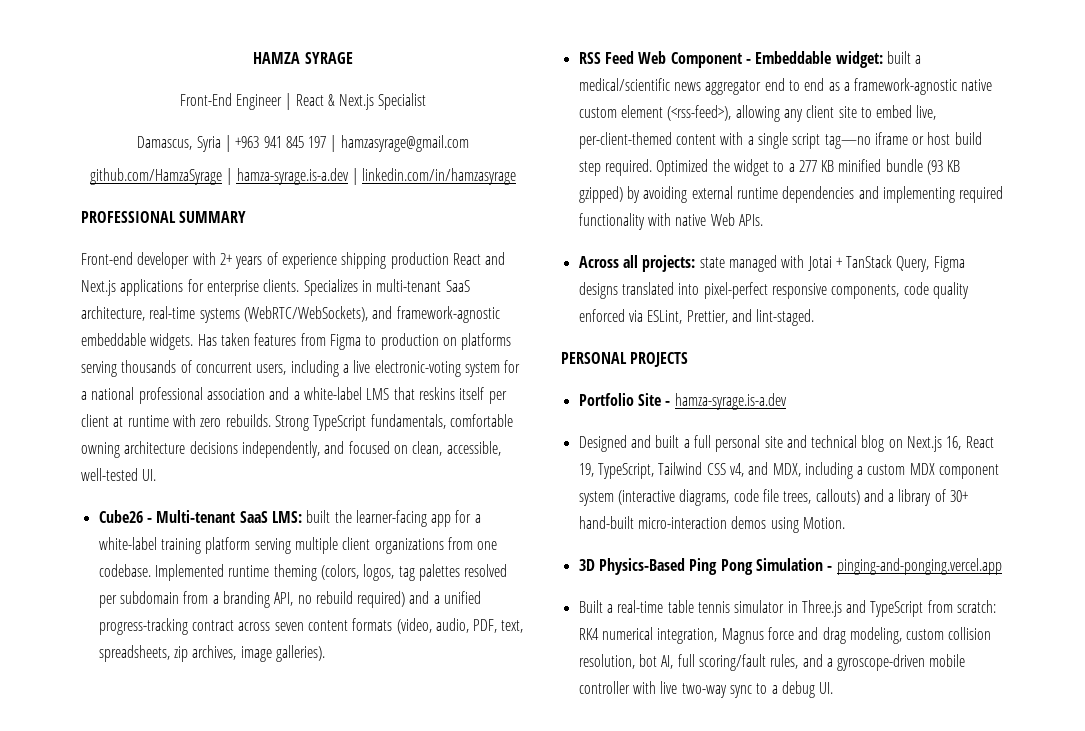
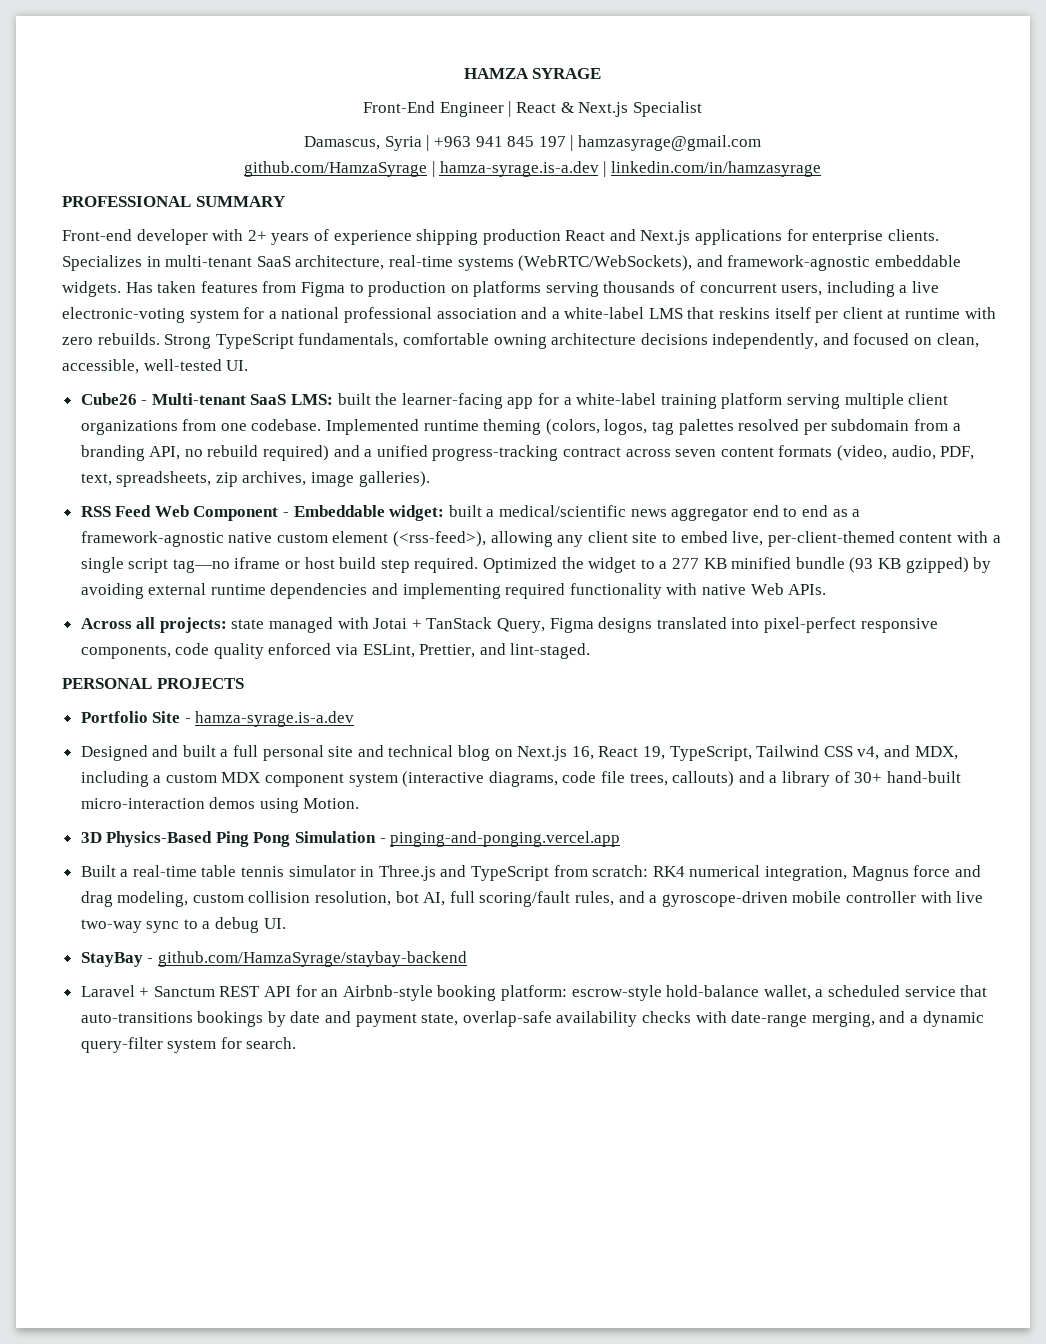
(834, 688) none -> [80,951,467,967] [80,985,988,1001] [80,1011,984,1027] [80,1037,297,1053] // StayBay - github.com/HamzaSyrage/staybay-backend // Laravel + Sanctum REST API for an Airbnb-style booking platform: escrow-style hold-balance wallet, a scheduled service that auto-transitions bookings by date and payment state, overlap-safe availability checks with date-range merging, and a dynamic query-filter system for search.

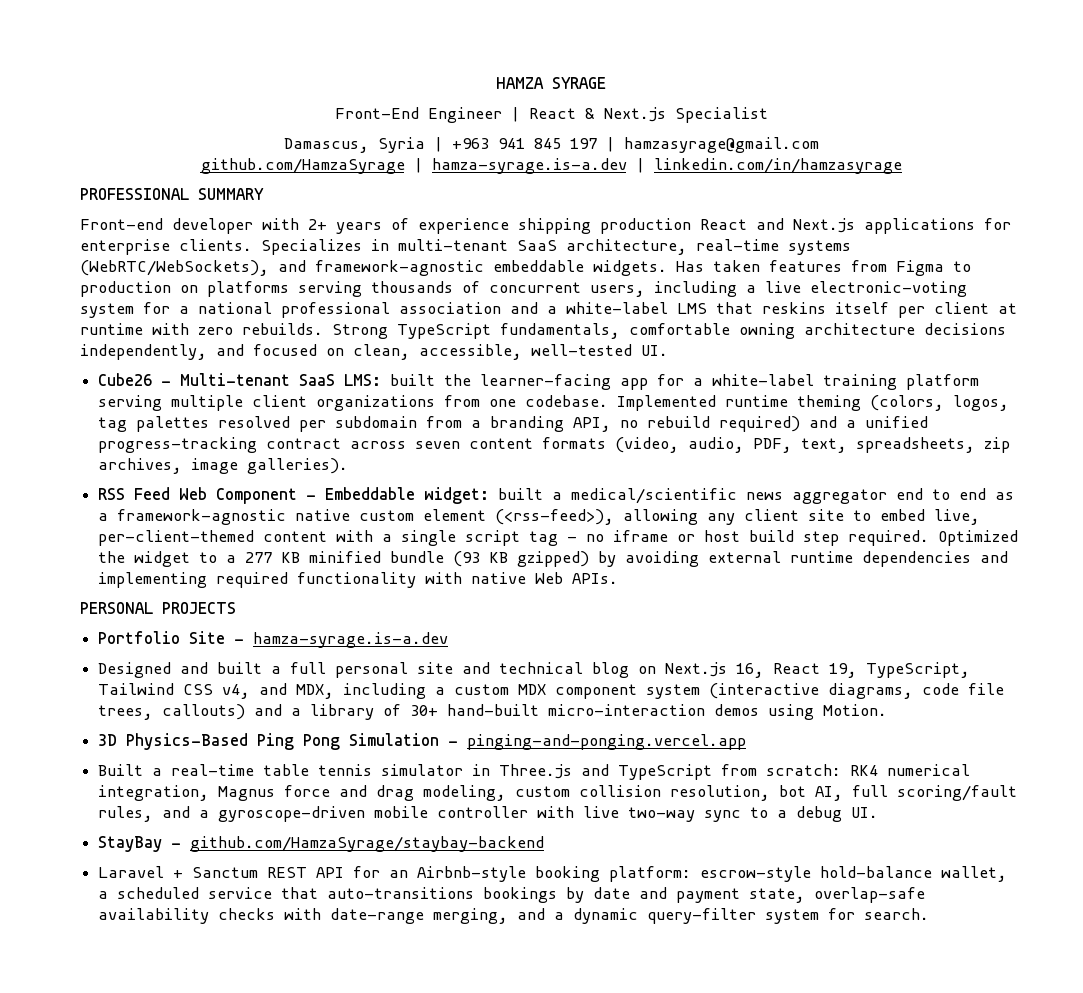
[172,559,230,573] tag—no -> [529,531,605,546] tag - no
[80,617,938,633] [80,643,591,659] // Across all projects: state managed with Jotai + TanStack Query, Figma designs translated into pixel-perfect responsive components, code quality enforced via ESLint, Prettier, and lint-staged. -> (619, 578) none

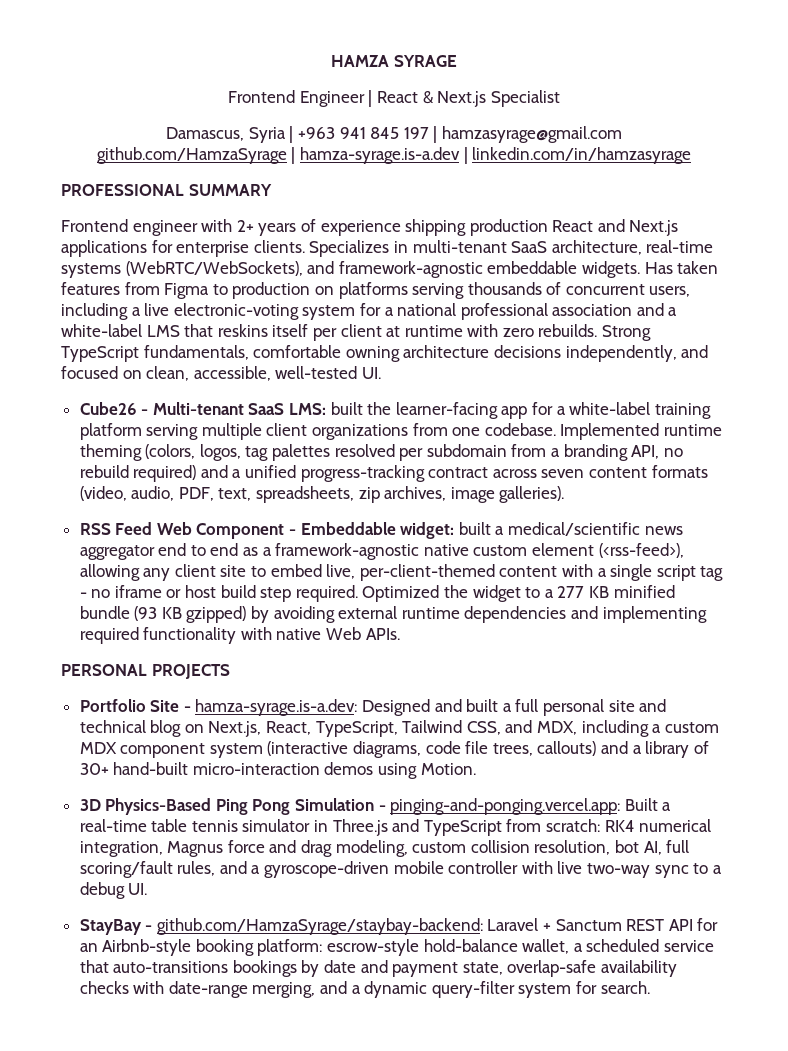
[334,107,419,119] Front-End -> [228,90,296,103] Frontend
[80,218,253,234] Front-end developer -> [61,219,198,236] Frontend engineer
[253,632,449,648] hamza-syrage.is-a.dev // -> [195,699,358,716] hamza-syrage.is-a.dev:
[665,662,971,678] [98,683,251,699] Next.js 16, React 19, TypeScript, Tailwind CSS v4, -> [208,720,501,737] Next.js, React, TypeScript, Tailwind CSS,
[467,734,747,750] pinging-and-ponging.vercel.app // -> [390,798,621,815] pinging-and-ponging.vercel.app:
[190,836,545,852] github.com/HamzaSyrage/staybay-backend // -> [156,918,483,935] github.com/HamzaSyrage/staybay-backend:

